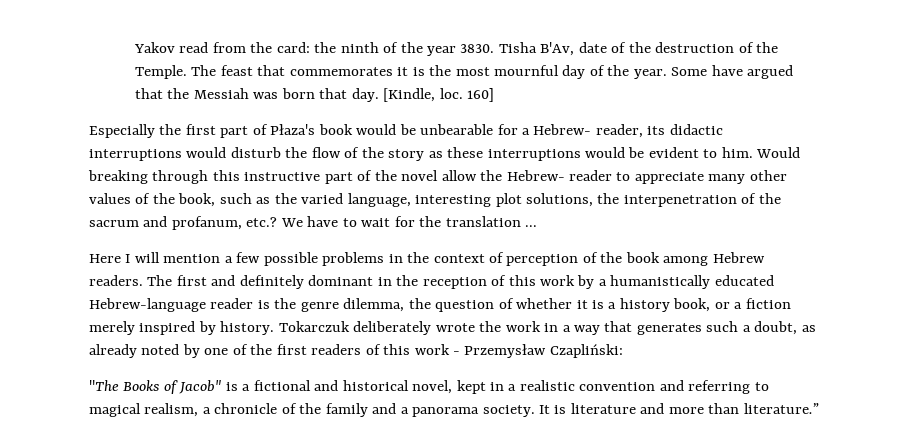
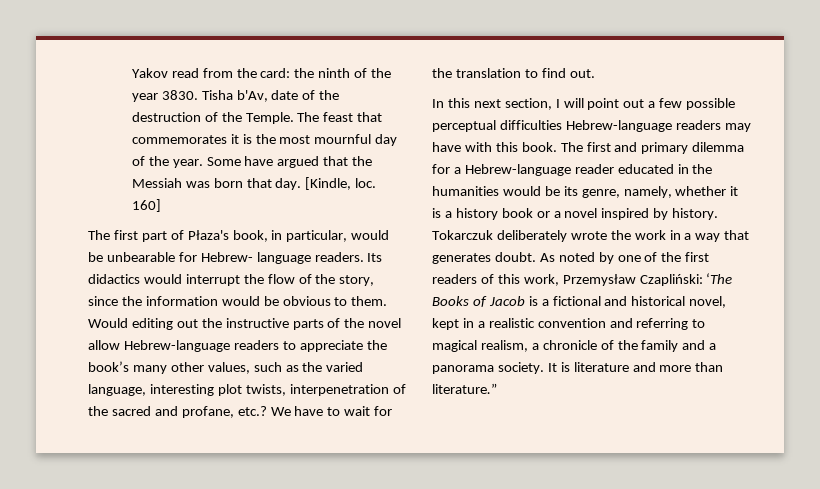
[540,42,575,56] B'Av, -> [236,90,268,102] b'Av,
[89,124,182,138] Especially the -> [88,230,110,240] The
[318,124,353,135] book -> [232,230,348,242] book, in particular,
[522,124,723,138] [89,147,801,161] [88,170,787,184] [89,193,216,207] a Hebrew- reader, its didactic interruptions would disturb the flow of the story as these interruptions would be evident to him. Would breaking through this instructive part of the novel allow the Hebrew- reader to appreciate many other values of the book, -> [200,252,383,264] [88,274,375,286] [88,296,388,306] [88,318,402,330] [88,340,387,352] [88,361,250,374] Hebrew- language readers. Its didactics would interrupt the flow of the story, since the information would be obvious to them. Would editing out the instructive parts of the novel allow Hebrew-language readers to appreciate the book’s many other values,
[526,193,620,207] solutions, the -> [245,384,286,396] twists,
[89,216,242,230] sacrum and profanum, -> [111,406,234,418] sacred and profane,
[525,225,538,227] [89,252,765,266] [89,275,774,289] [89,298,514,312] ... // Here I will mention a few possible problems in the context of perception of the book among Hebrew readers. The first and definitely dominant in the reception of this work by a humanistically educated Hebrew-language reader is the genre dilemma, the question of -> [524,68,595,78] [432,98,736,110] [432,120,751,132] [432,142,745,154] [432,164,713,176] [432,186,672,198] to find out. // In this next section, I will point out a few possible perceptual difficulties Hebrew-language readers may have with this book. The first and primary dilemma for a Hebrew-language reader educated in the humanities would be its genre, namely,
[673,298,711,312] book, -> [501,208,533,218] book
[745,298,791,309] [89,321,135,335] fiction merely -> [564,208,598,218] novel
[706,321,816,335] [89,344,137,358] such a doubt, as already -> [494,252,555,262] doubt. As
[414,344,461,355] work - -> [523,274,559,286] work,
[89,380,119,391] // "The -> [706,273,733,284] ‘The
[179,380,222,394] Jacob" -> [488,296,525,306] Jacob

